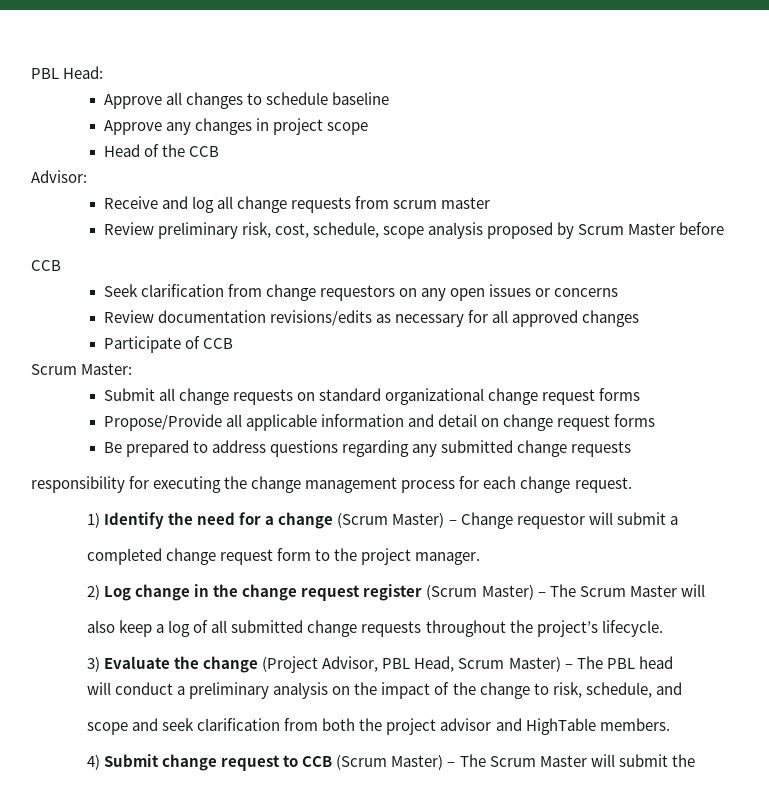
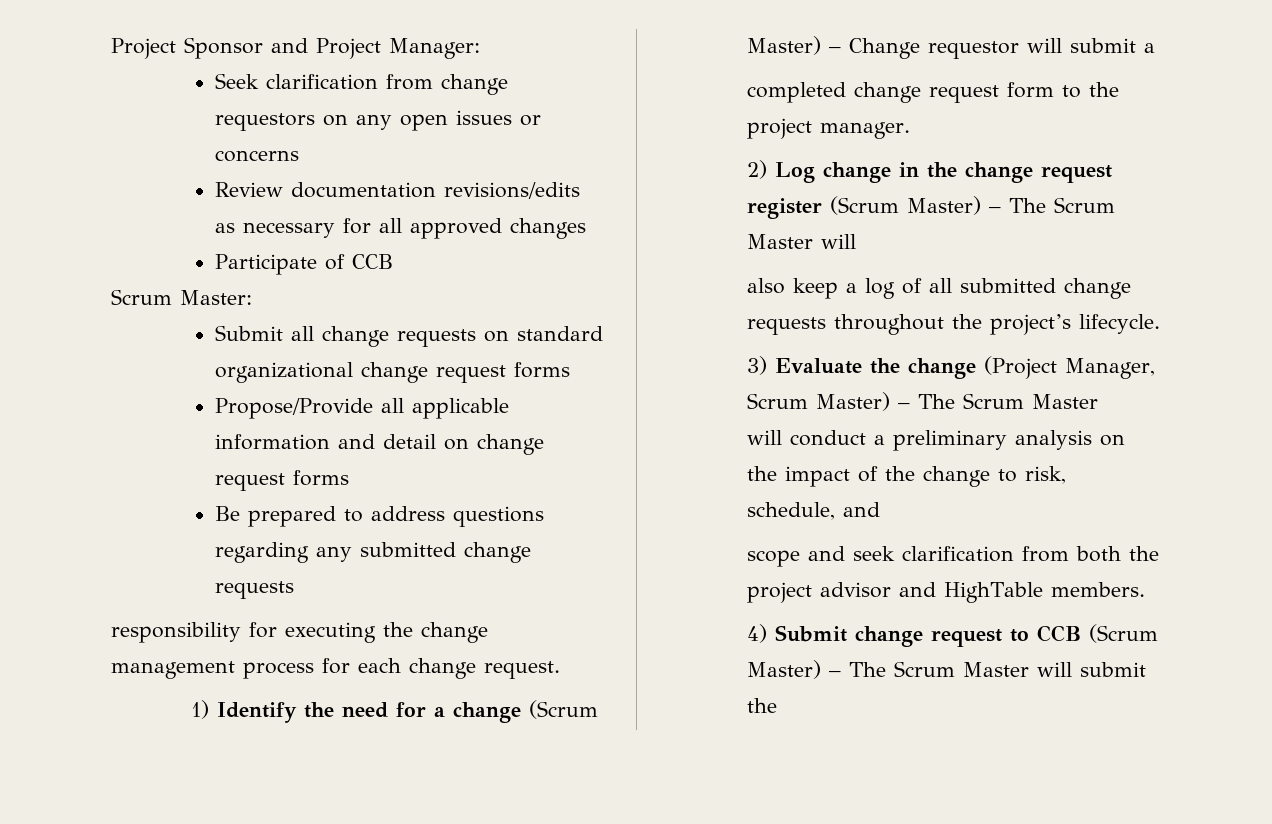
[31,66,104,79] [103,92,389,109] [103,118,368,135] [103,144,219,157] [31,170,87,183] [103,196,490,213] [103,222,725,239] [31,260,61,271] PBL Head: // Approve all changes to schedule baseline // Approve any changes in project scope // Head of the CCB // Advisor: // Receive and log all change requests from scrum master // Review preliminary risk, cost, schedule, scope analysis proposed by Scrum Master before // CCB -> [111,37,480,59] Project Sponsor and Project Manager:
[322,656,455,672] Advisor, PBL Head, -> [1065,358,1156,379] Manager,
[606,656,673,669] PBL head -> [963,393,1099,409] Scrum Master

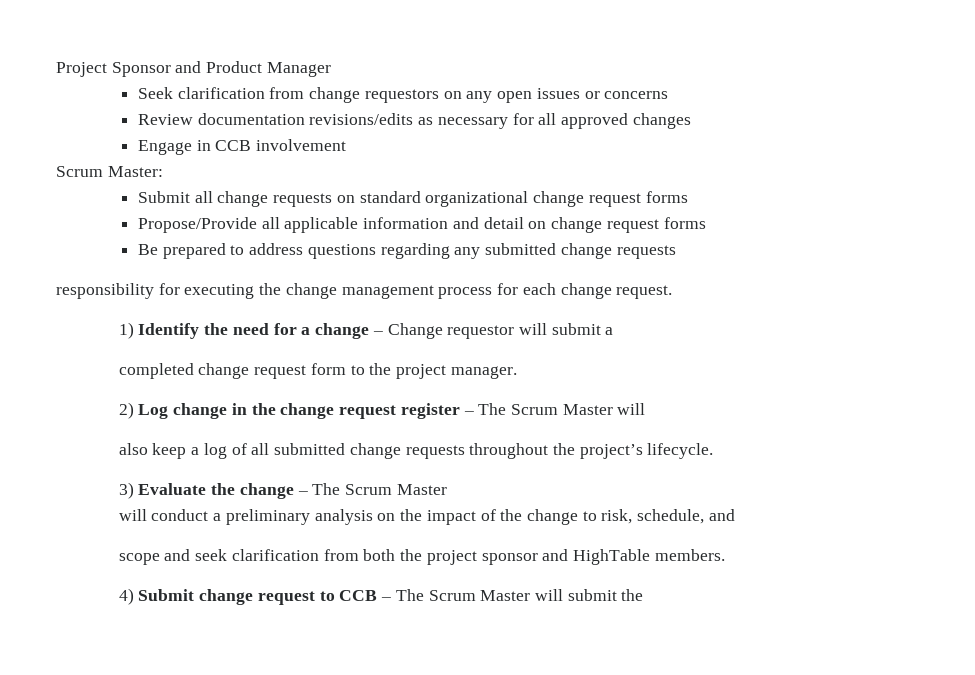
[316,38,480,59] Project Manager: -> [206,61,331,77] Product Manager
[215,254,394,275] Participate of CCB -> [138,139,347,155] Engage in CCB involvement
[529,700,599,719] [747,36,822,55] (Scrum Master) -> (370, 331) none
[830,196,982,215] (Scrum Master) -> (460, 411) none
[984,356,1156,379] [747,392,891,411] (Project Manager, Scrum Master) -> (294, 491) none
[820,582,892,598] advisor -> [481,553,538,565] sponsor
[1089,624,1159,643] [747,660,822,679] (Scrum Master) -> (378, 595) none

